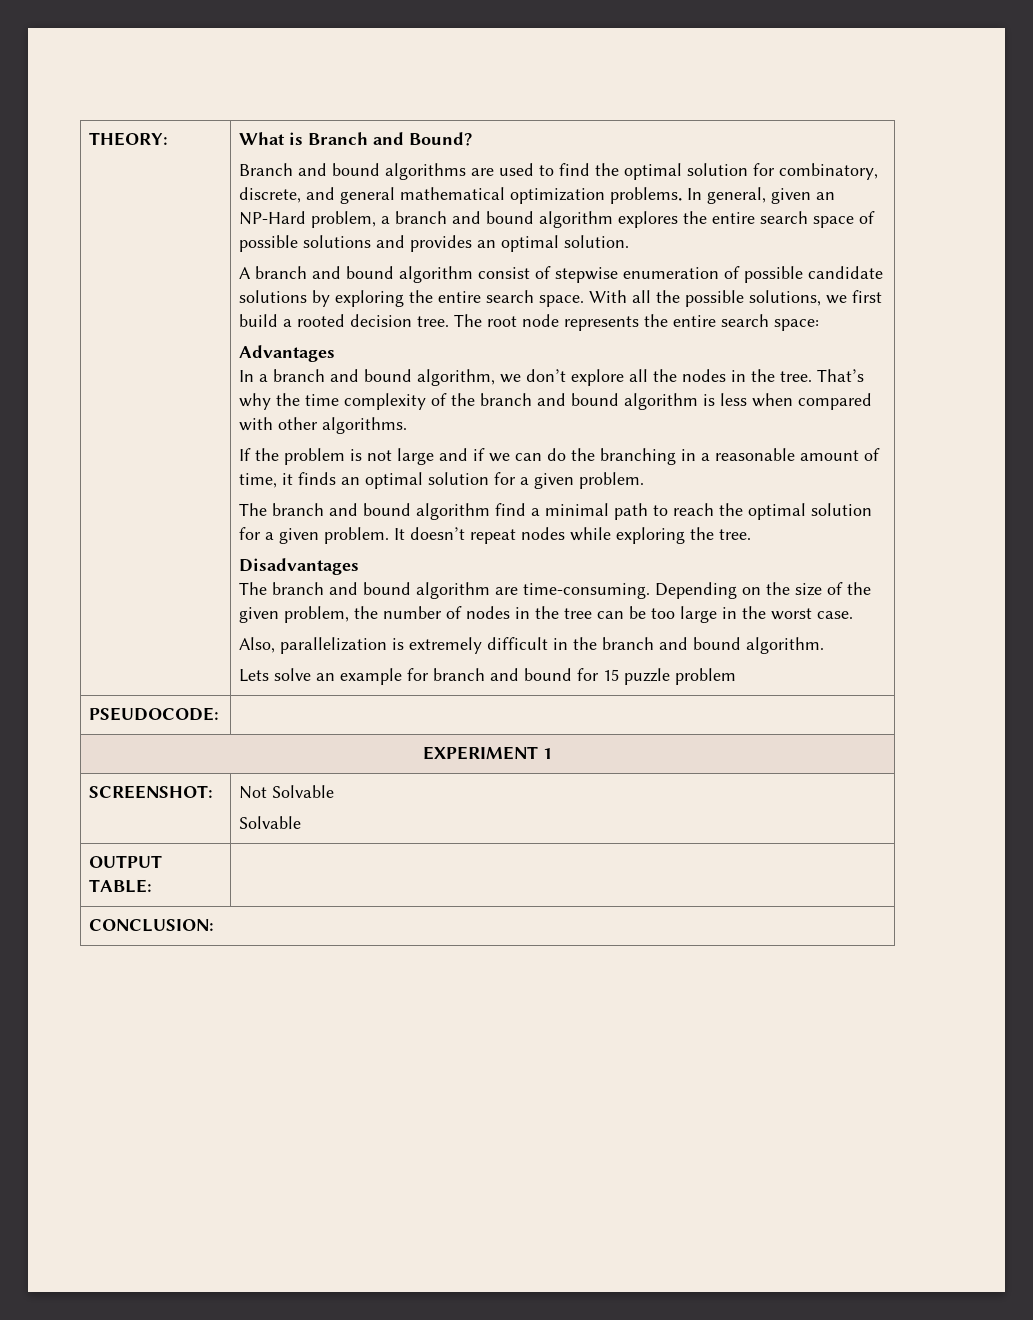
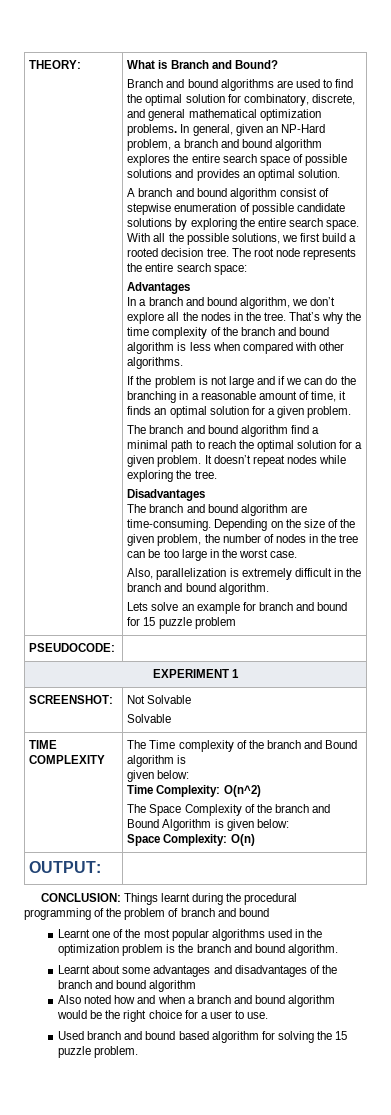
[88,855,162,868] [88,879,152,893] [88,919,214,932] OUTPUT TABLE: | // CONCLUSION: -> [29,740,58,749] [29,755,106,764] [127,740,358,752] [127,755,187,767] [127,770,190,782] [127,785,261,797] [127,804,331,816] [127,819,289,831] [127,834,255,846] [29,861,102,873] [40,893,298,905] [24,908,269,920] [58,929,323,941] [58,944,338,956] [58,965,337,977] [58,980,197,992] [58,995,336,1007] [57,1010,269,1022] [58,1031,348,1043] [58,1046,139,1058] TIME COMPLEXITY | The Time complexity of the branch and Bound algorithm is // given below: // Time Complexity: O(n^2) // The Space Complexity of the branch and Bound Algorithm is given below: // Space Complexity: O(n) // OUTPUT: | // CONCLUSION: Things learnt during the procedural programming of the problem of branch and bound // Learnt one of the most popular algorithms used in the optimization problem is the branch and bound algorithm. // Learnt about some advantages and disadvantages of the branch and bound algorithm // Also noted how and when a branch and bound algorithm would be the right choice for a user to use. // Used branch and bound based algorithm for solving the 15 puzzle problem.

